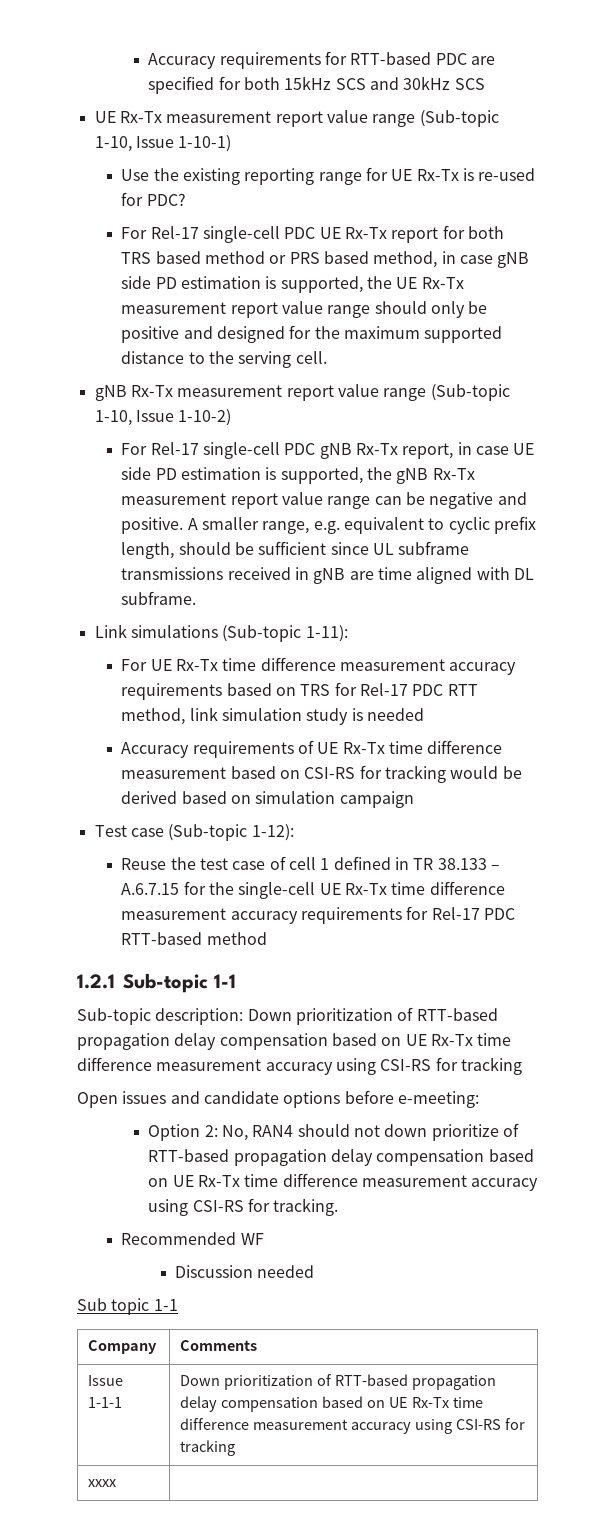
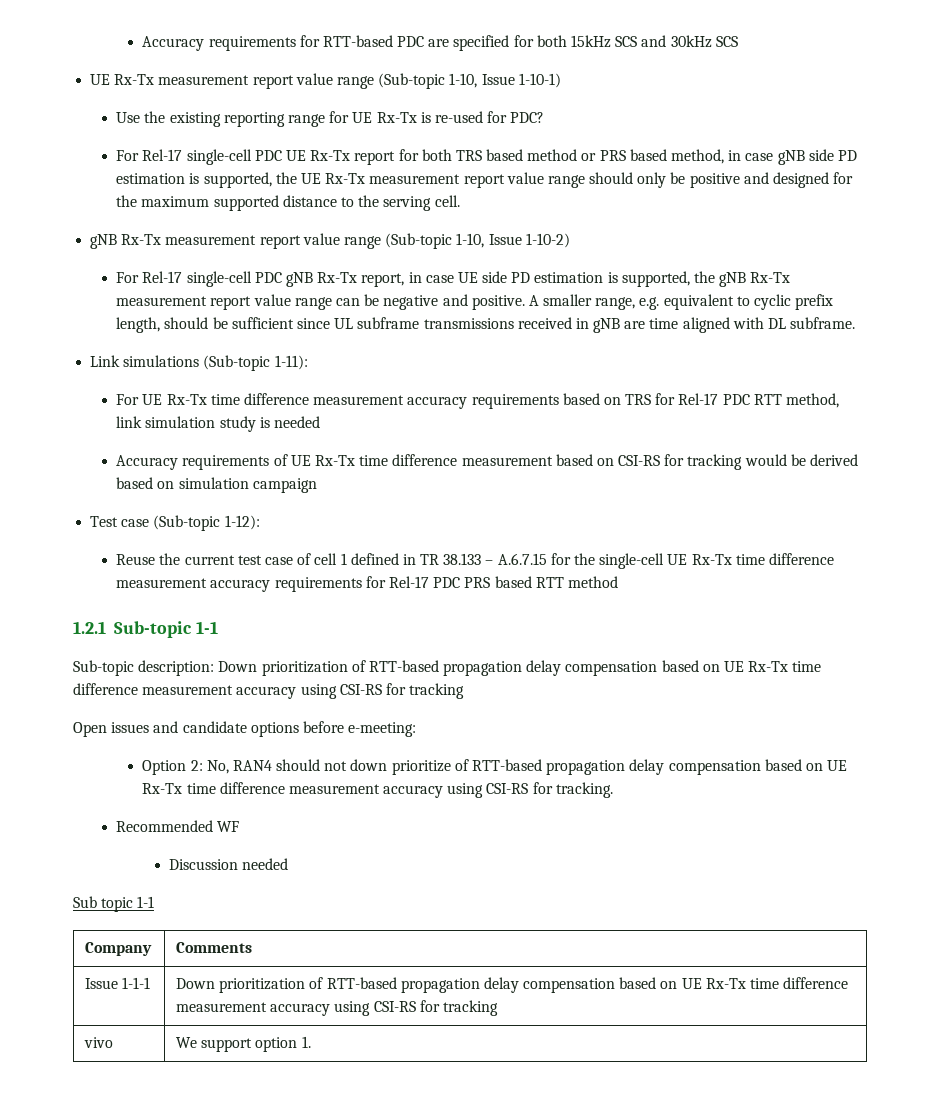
(196, 863) none -> [184,555,235,565] current
[121,932,203,945] RTT-based -> [464,576,564,588] PRS based RTT
[88,1479,117,1487] xxxx | -> [83,1037,113,1048] [175,1036,311,1052] vivo | We support option 1.

